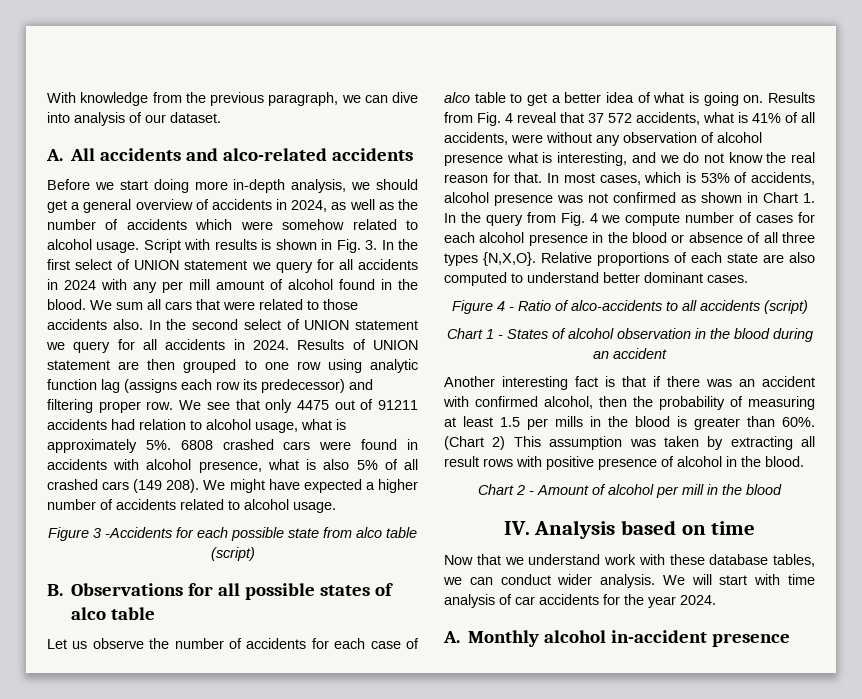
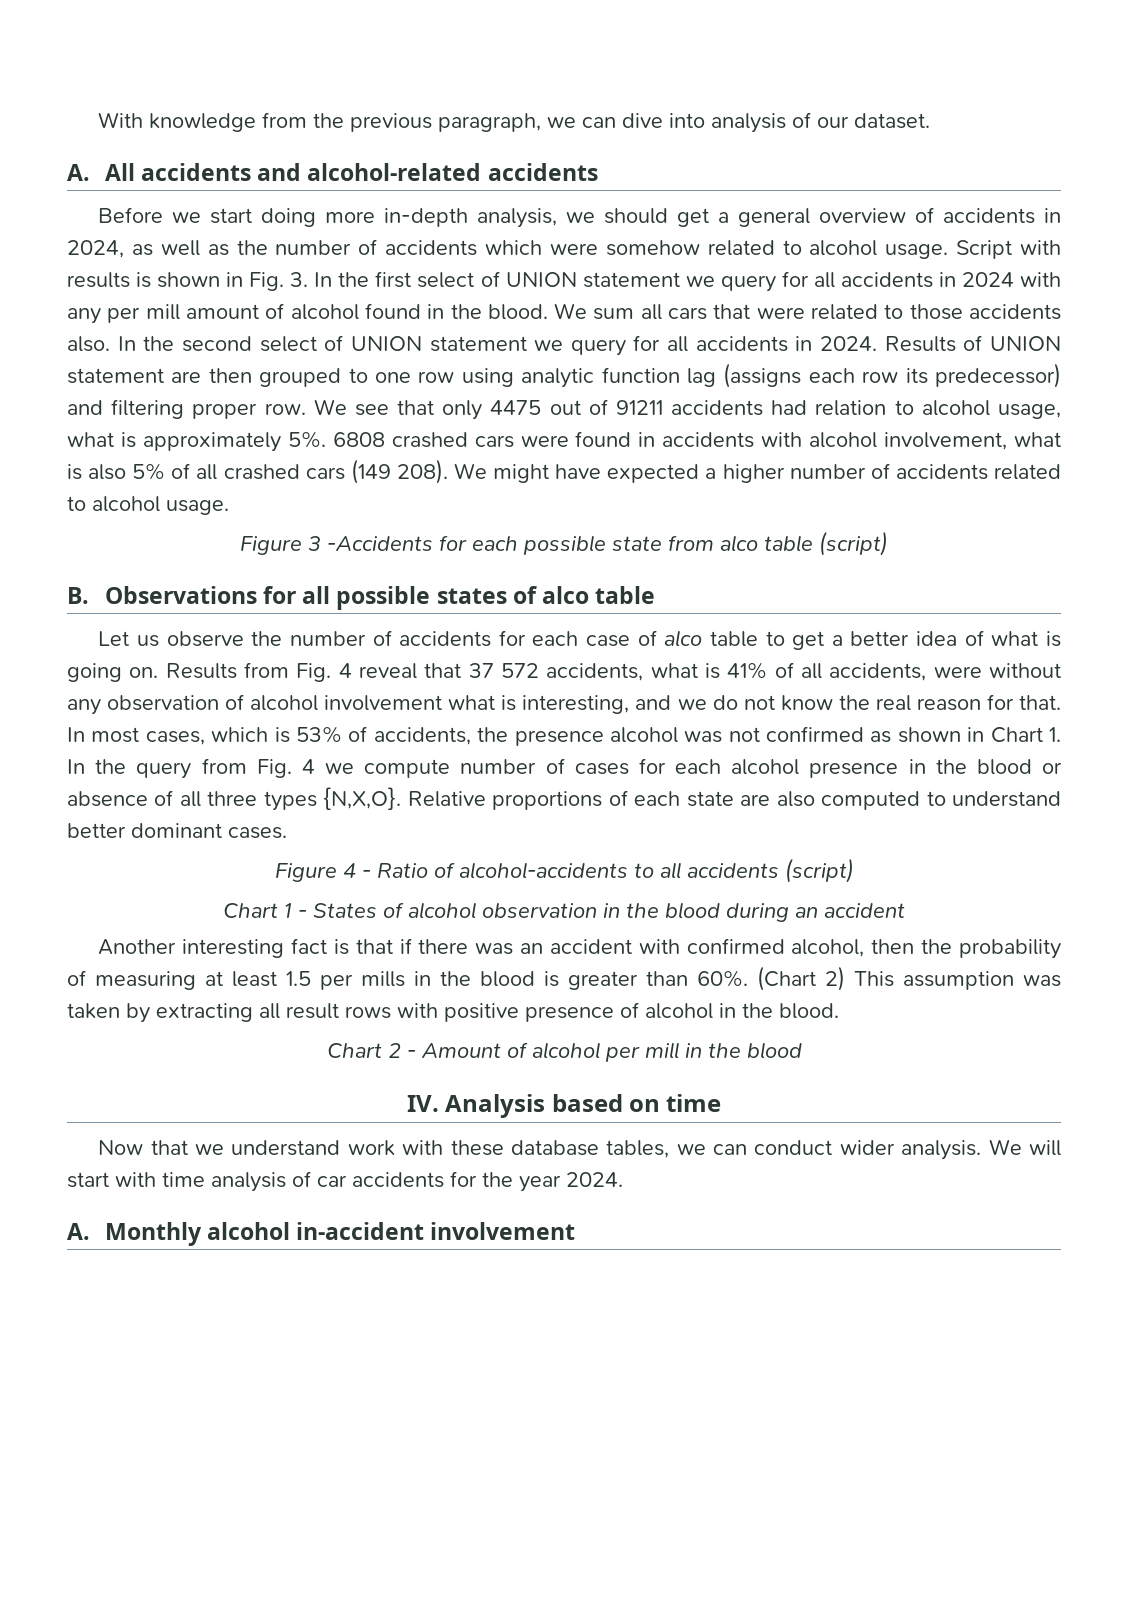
[223,148,328,161] alco-related -> [307,163,482,181] alcohol-related
[198,461,262,473] presence, -> [884,432,1008,450] involvement,
[444,154,503,166] presence -> [324,695,443,711] involvement
[444,192,553,206] alcohol presence -> [477,727,678,746] the presence alcohol
[570,300,662,311] alco-accidents -> [458,862,628,879] alcohol-accidents
[712,633,791,647] presence -> [430,1222,576,1240] involvement

